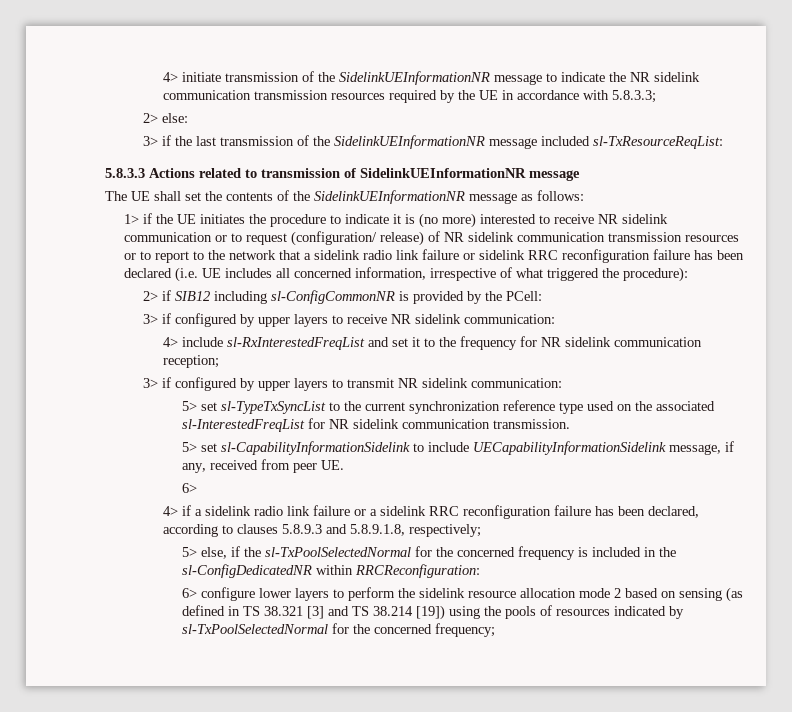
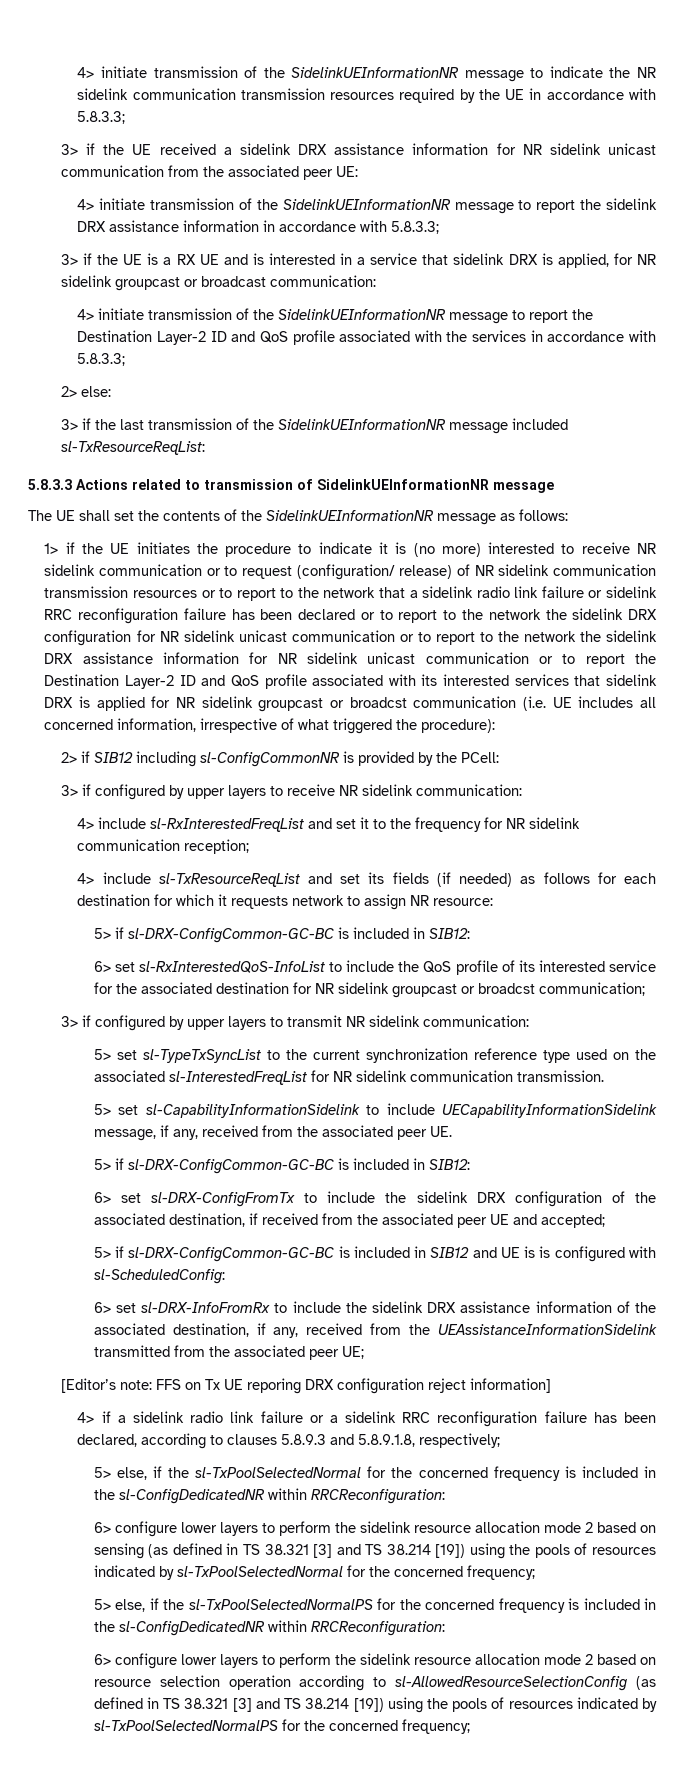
(656, 96) none -> [60,143,656,155] [60,165,358,180] [77,198,657,214] [77,220,440,234] [60,253,656,268] [60,275,376,291] [77,308,594,324] [77,330,657,345] [77,353,126,366] // 3> if the UE received a sidelink DRX assistance information for NR sidelink unicast communication from the associated peer UE: // 4> initiate transmission of the SidelinkUEInformationNR message to report the sidelink DRX assistance information in accordance with 5.8.3.3; // 3> if the UE is a RX UE and is interested in a service that sidelink DRX is applied, for NR sidelink groupcast or broadcast communication: // 4> initiate transmission of the SidelinkUEInformationNR message to report the Destination Layer-2 ID and QoS profile associated with the services in accordance with 5.8.3.3;
(173, 273) none -> [360,608,658,623] [44,630,657,646] [44,652,656,667] [44,674,657,689] [44,696,517,712] or to report to the network the sidelink DRX configuration for NR sidelink unicast communication or to report to the network the sidelink DRX assistance information for NR sidelink unicast communication or to report the Destination Layer-2 ID and QoS profile associated with its interested services that sidelink DRX is applied for NR sidelink groupcast or broadcst communication
(219, 361) none -> [77,872,656,887] [77,894,494,910] [93,927,470,943] [93,960,657,975] [93,982,645,998] // 4> include sl-TxResourceReqList and set its fields (if needed) as follows for each destination for which it requests network to assign NR resource: // 5> if sl-DRX-ConfigCommon-GC-BC is included in SIB12: // 6> set sl-RxInterestedQoS-InfoList to include the QoS profile of its interested service for the associated destination for NR sidelink groupcast or broadcst communication;
(290, 464) none -> [296,1125,393,1137] the associated
[181,483,197,493] 6> -> [93,1158,470,1174] [93,1191,656,1207] [93,1213,605,1228] [93,1246,656,1262] [93,1269,225,1284] [93,1301,656,1313] [93,1323,658,1338] [93,1345,364,1360] [60,1378,551,1394] 5> if sl-DRX-ConfigCommon-GC-BC is included in SIB12: // 6> set sl-DRX-ConfigFromTx to include the sidelink DRX configuration of the associated destination, if received from the associated peer UE and accepted; // 5> if sl-DRX-ConfigCommon-GC-BC is included in SIB12 and UE is is configured with sl-ScheduledConfig: // 6> set sl-DRX-InfoFromRx to include the sidelink DRX assistance information of the associated destination, if any, received from the UEAssistanceInformationSidelink transmitted from the associated peer UE; // [Editor’s note: FFS on Tx UE reporing DRX configuration reject information]
(495, 630) none -> [93,1598,656,1613] [93,1620,445,1636] [93,1653,657,1669] [93,1675,656,1691] [93,1697,657,1713] [93,1719,470,1734] // 5> else, if the sl-TxPoolSelectedNormalPS for the concerned frequency is included in the sl-ConfigDedicatedNR within RRCReconfiguration: // 6> configure lower layers to perform the sidelink resource allocation mode 2 based on resource selection operation according to sl-AllowedResourceSelectionConfig (as defined in TS 38.321 [3] and TS 38.214 [19]) using the pools of resources indicated by sl-TxPoolSelectedNormalPS for the concerned frequency;

